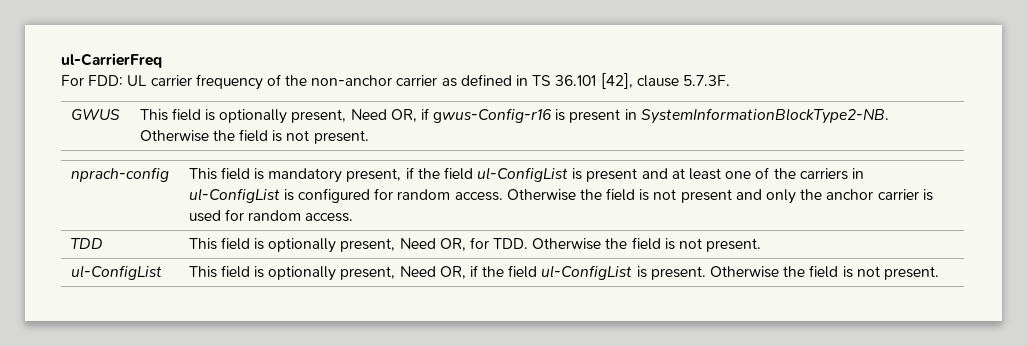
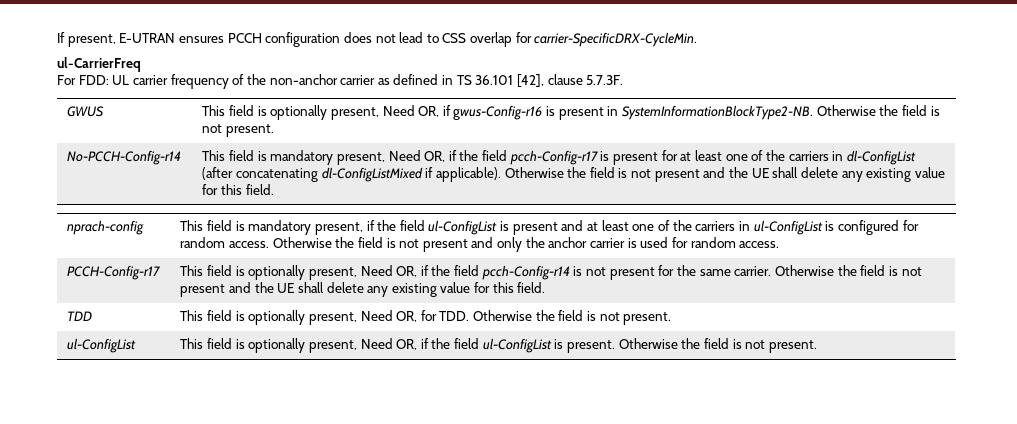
(61, 60) none -> [57,32,698,47] If present, E-UTRAN ensures PCCH configuration does not lead to CSS overlap for carrier-SpecificDRX-CycleMin. //
(369, 137) none -> [67,150,182,165] [202,150,916,165] [202,167,945,182] [202,184,274,195] // No-PCCH-Config-r14 | This field is mandatory present, Need OR, if the field pcch-Config-r17 is present for at least one of the carriers in dl-ConfigList (after concatenating dl-ConfigListMixed if applicable). Otherwise the field is not present and the UE shall delete any existing value for this field.
(354, 217) none -> [67,265,162,280] [180,265,922,280] [180,282,546,297] // PCCH-Config-r17 | This field is optionally present, Need OR, if the field pcch-Config-r14 is not present for the same carrier. Otherwise the field is not present and the UE shall delete any existing value for this field.

